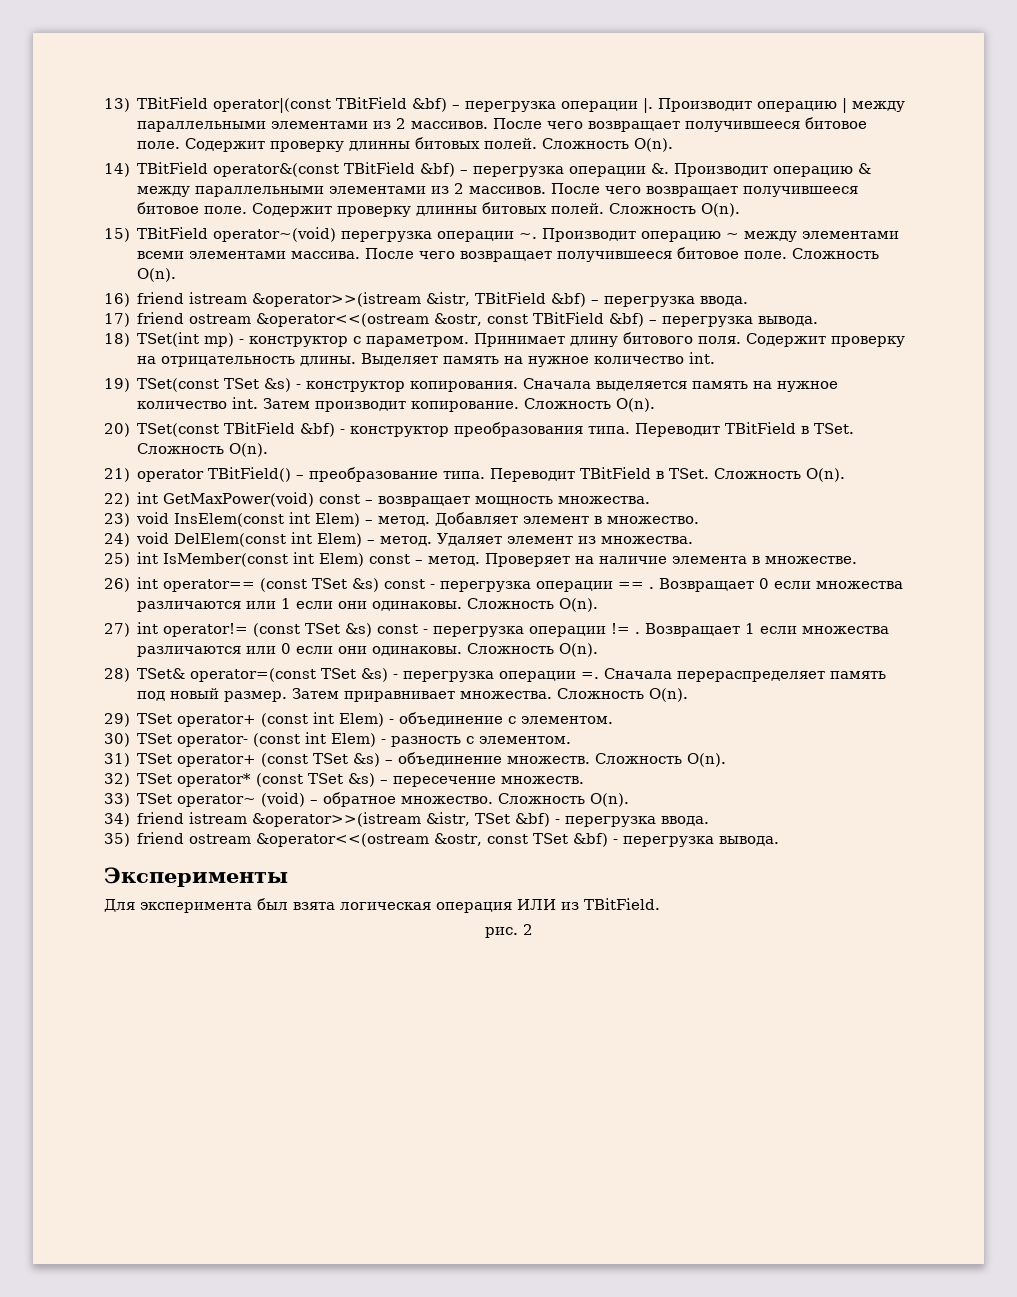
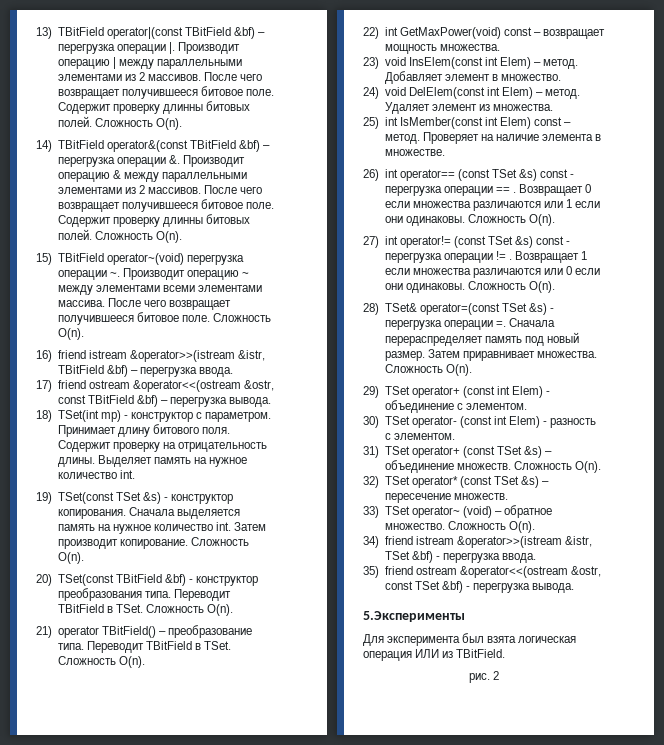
[104,867,288,887] Эксперименты -> [363,611,465,622] 5.Эксперименты

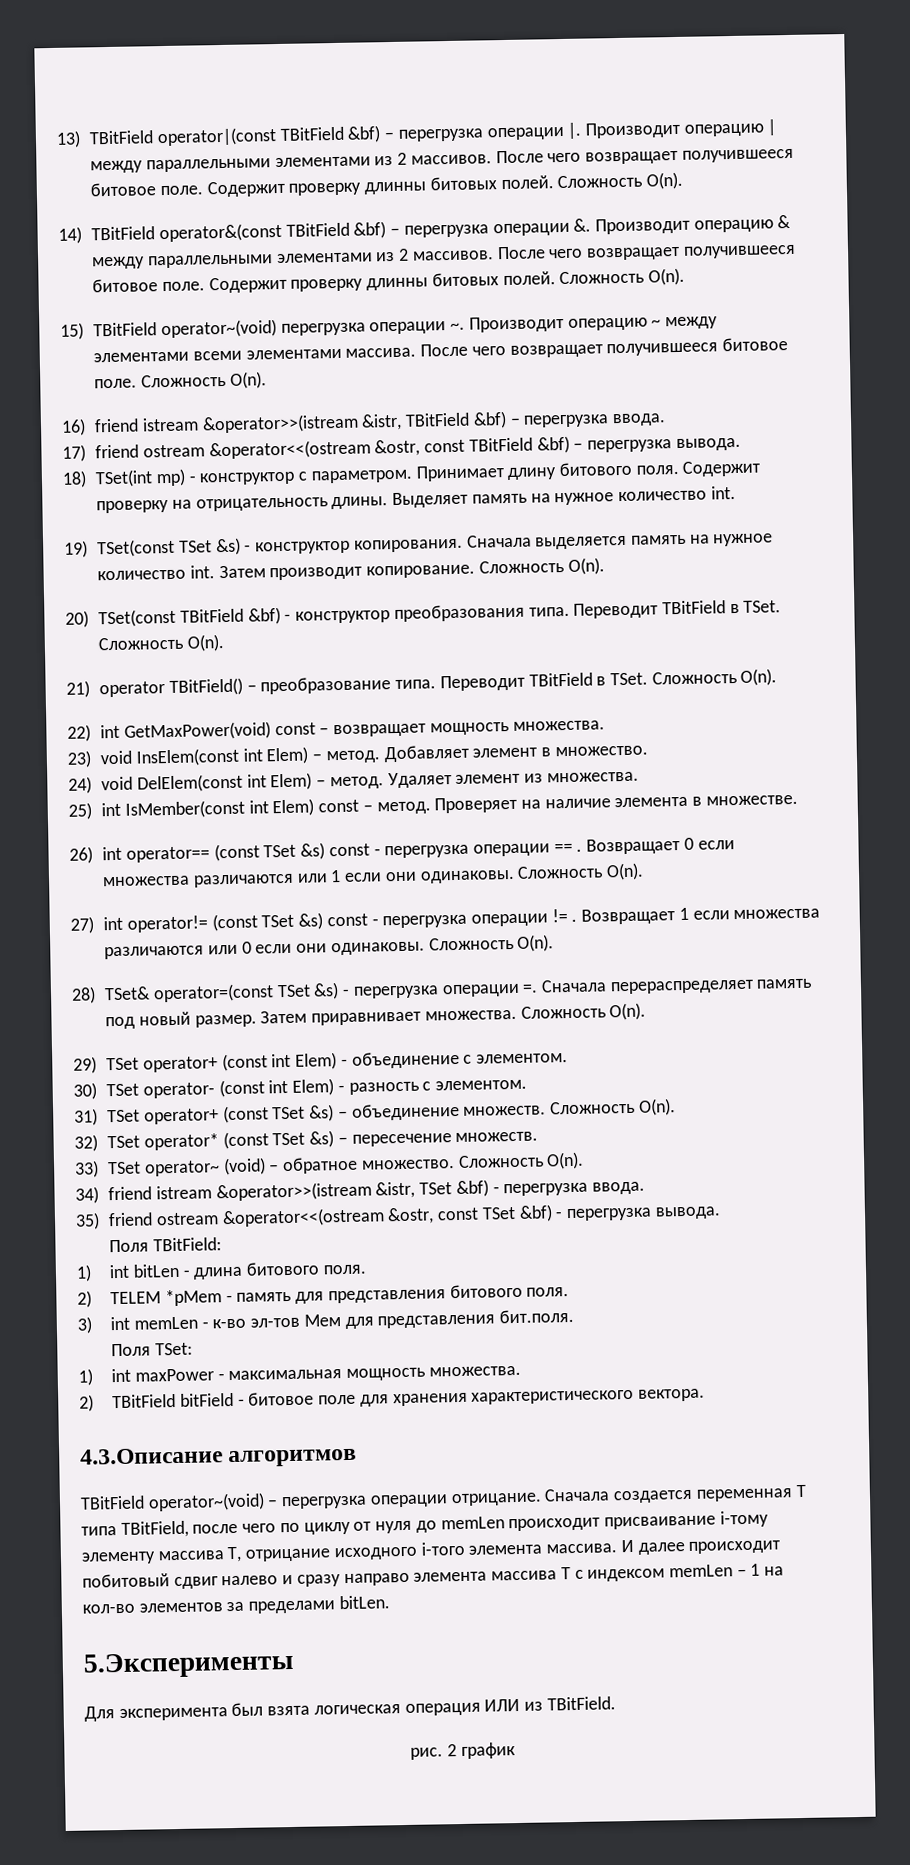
(575, 588) none -> [109,1237,222,1253] [76,1261,366,1282] [77,1283,570,1308] [77,1308,574,1334] [111,1342,193,1357] [78,1365,521,1386] [79,1388,705,1412] [80,1447,358,1468] [80,1484,807,1512] [81,1510,769,1538] [81,1539,781,1565] [82,1563,785,1590] [82,1595,390,1614] // Поля TBitField: // 1) int bitLen - длина битового поля. // 2) TELEM *pMem - память для представления битового поля. // 3) int memLen - к-во эл-тов Мем для представления бит.поля. // Поля TSet: // 1) int maxPower - максимальная мощность множества. // 2) TBitField bitField - битовое поле для хранения характеристического вектора. // 4.3.Описание алгоритмов // TBitField operator~(void) – перегрузка операции отрицание. Сначала создается переменная T типа TBitField, после чего по циклу от нуля до memLen происходит присваивание i-тому элементу массива T, отрицание исходного i-того элемента массива. И далее происходит побитовый сдвиг налево и сразу направо элемента массива T с индексом memLen – 1 на кол-во элементов за пределами bitLen.
(500, 675) none -> [460,1742,516,1760] график

